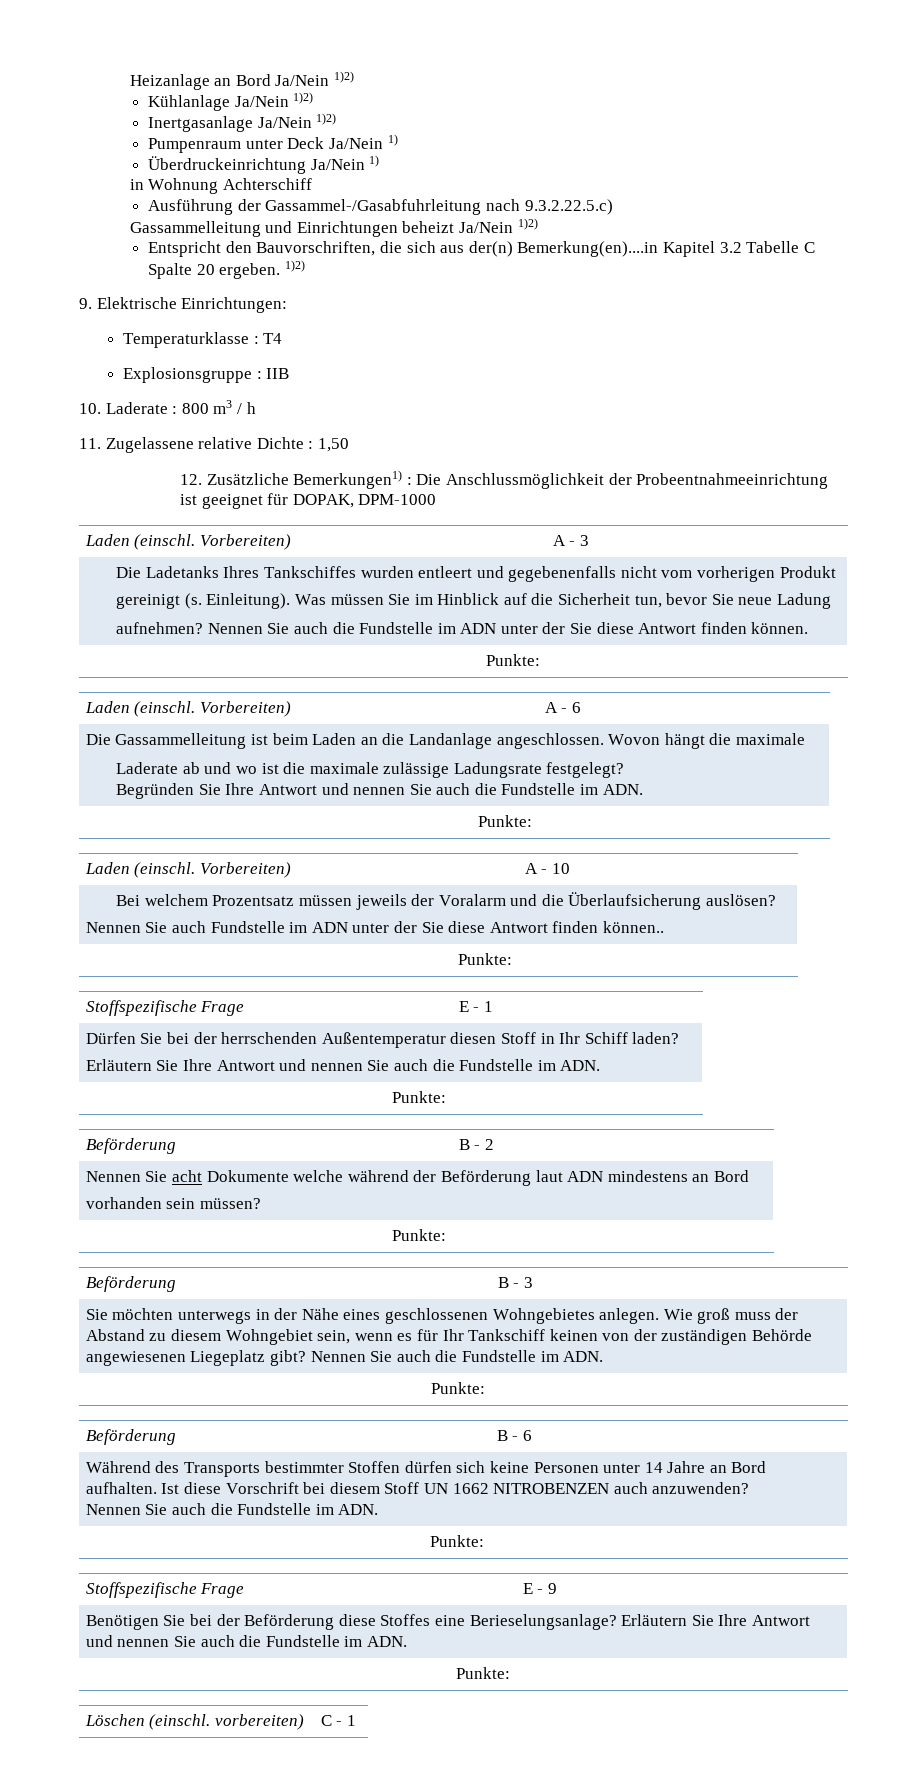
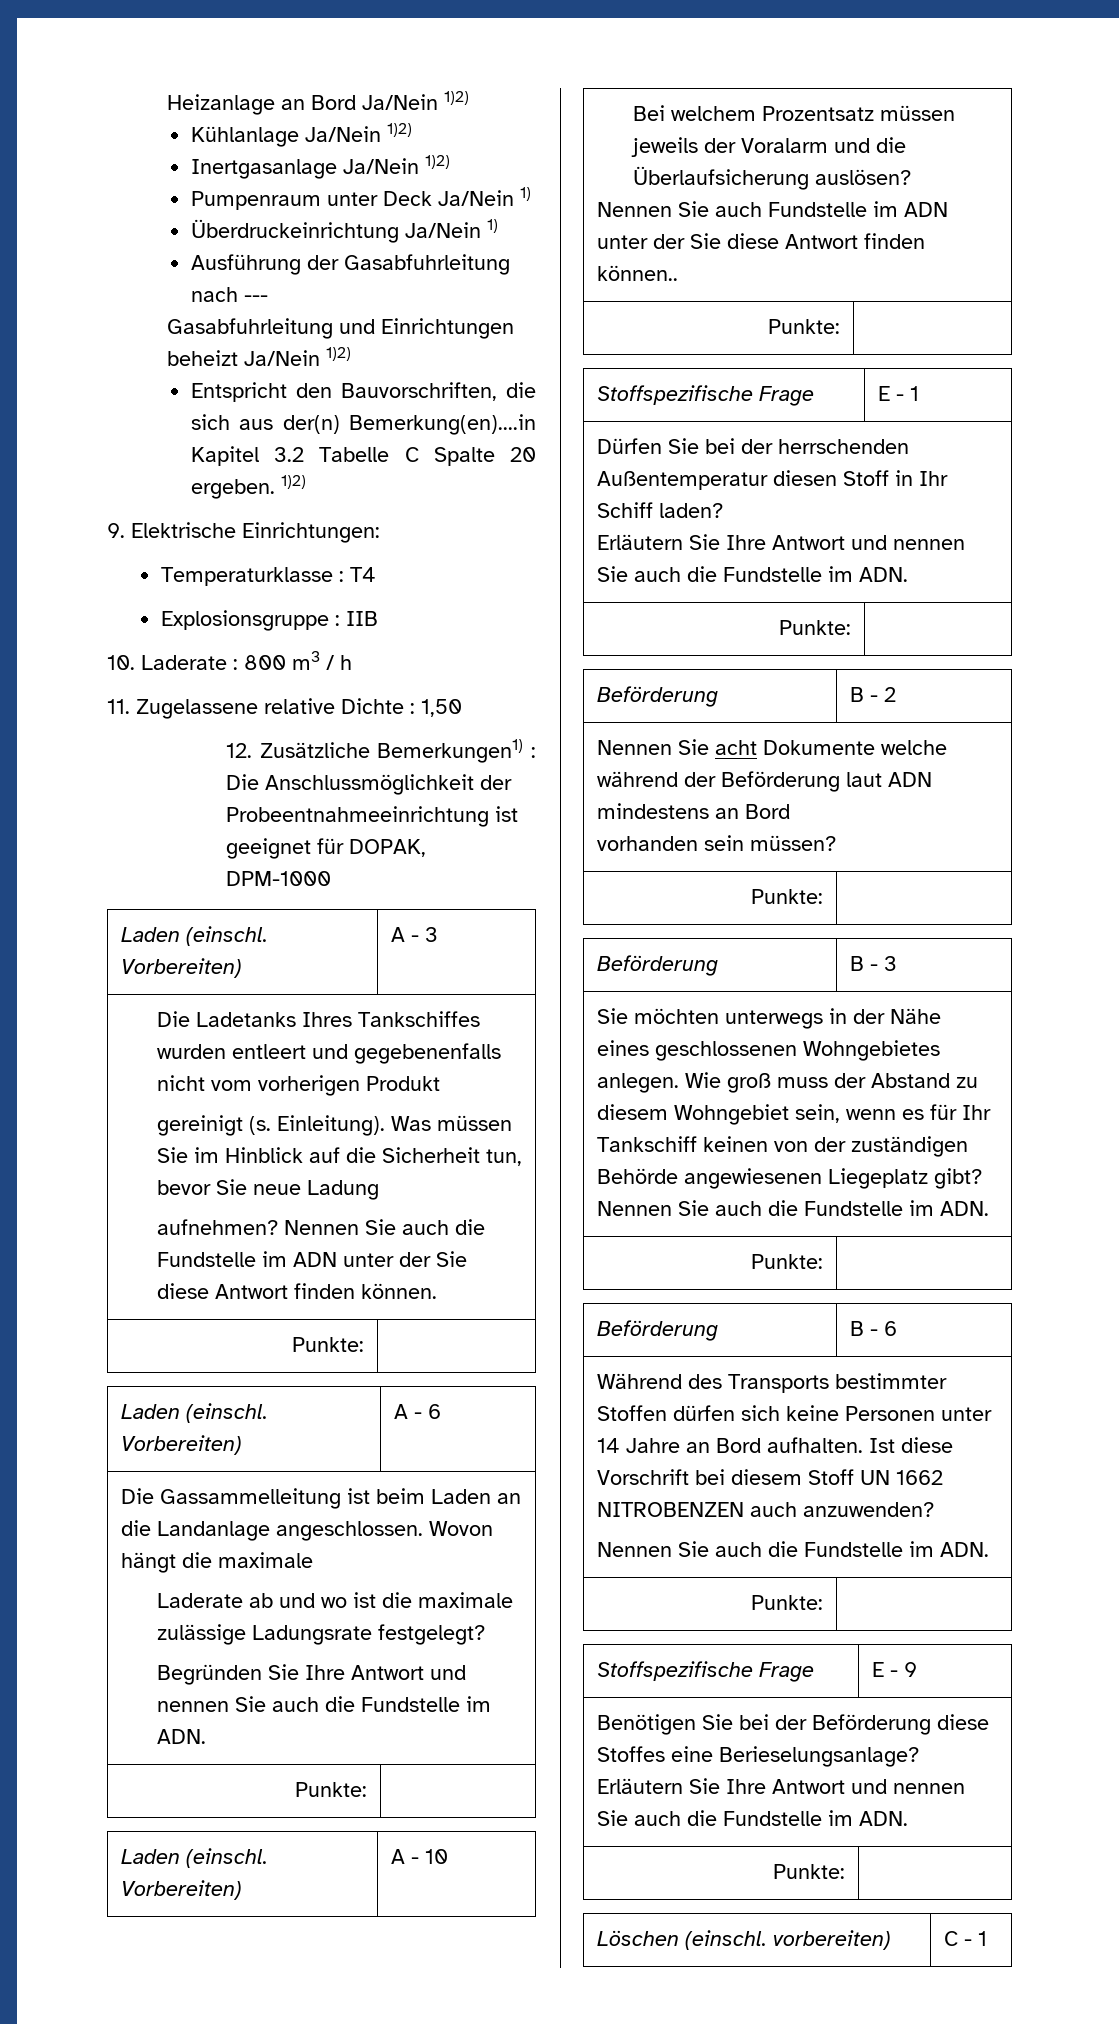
[129,178,312,194] // in Wohnung Achterschiff -> (498, 226) none
[265,199,613,215] [129,221,261,237] Gassammel-/Gasabfuhrleitung nach 9.3.2.22.5.c) // Gassammelleitung -> [343,254,510,275] [190,287,268,302] [166,318,333,339] Gasabfuhrleitung nach --- // Gasabfuhrleitung

